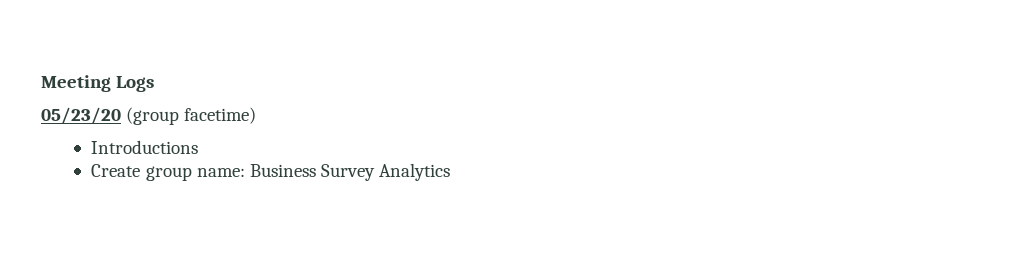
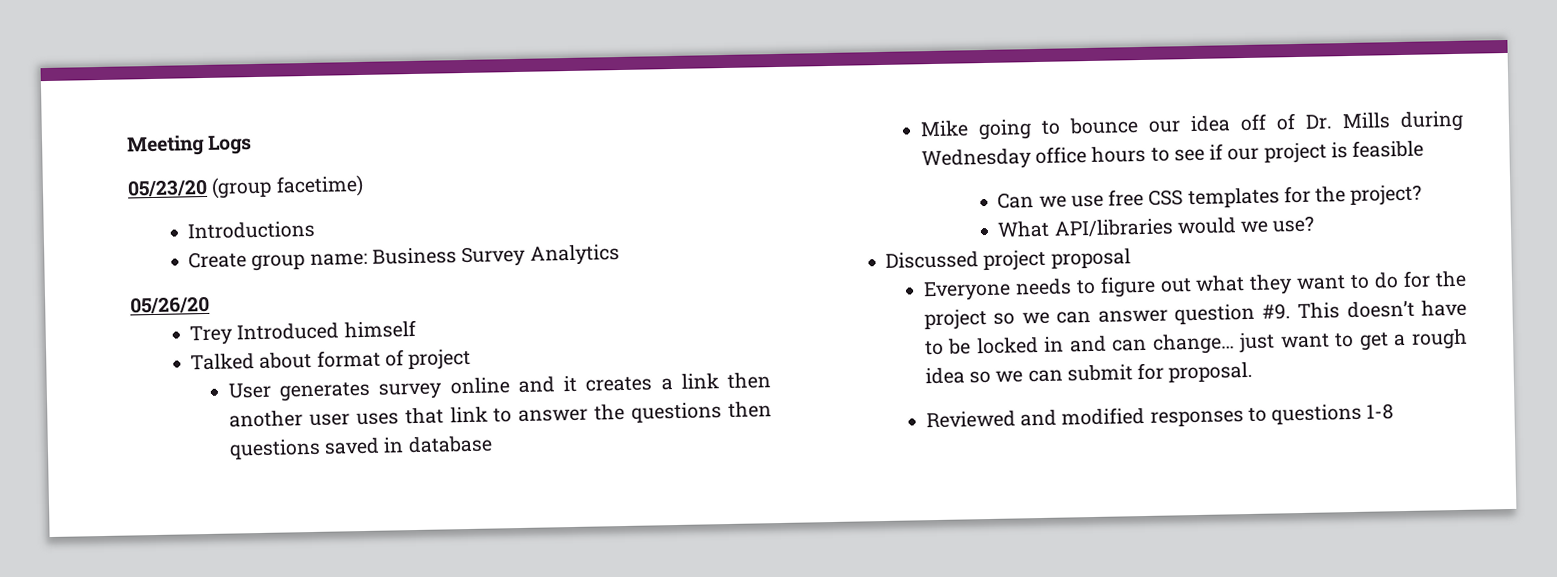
(451, 172) none -> [130,295,210,315] [189,319,416,346] [190,348,472,371] [227,372,771,402] [228,401,772,428] [228,435,493,460] [919,110,1464,141] [920,139,1425,171] [997,184,1423,209] [997,215,1316,238] [885,248,1131,272] [922,270,1467,302] [923,299,1467,331] [924,328,1468,356] [924,361,1254,385] [925,403,1395,429] // 05/26/20 // Trey Introduced himself // Talked about format of project // User generates survey online and it creates a link then another user uses that link to answer the questions then questions saved in database // Mike going to bounce our idea off of Dr. Mills during Wednesday office hours to see if our project is feasible // Can we use free CSS templates for the project? // What API/libraries would we use? // Discussed project proposal // Everyone needs to figure out what they want to do for the project so we can answer question #9. This doesn’t have to be locked in and can change… just want to get a rough idea so we can submit for proposal. // Reviewed and modified responses to questions 1-8

